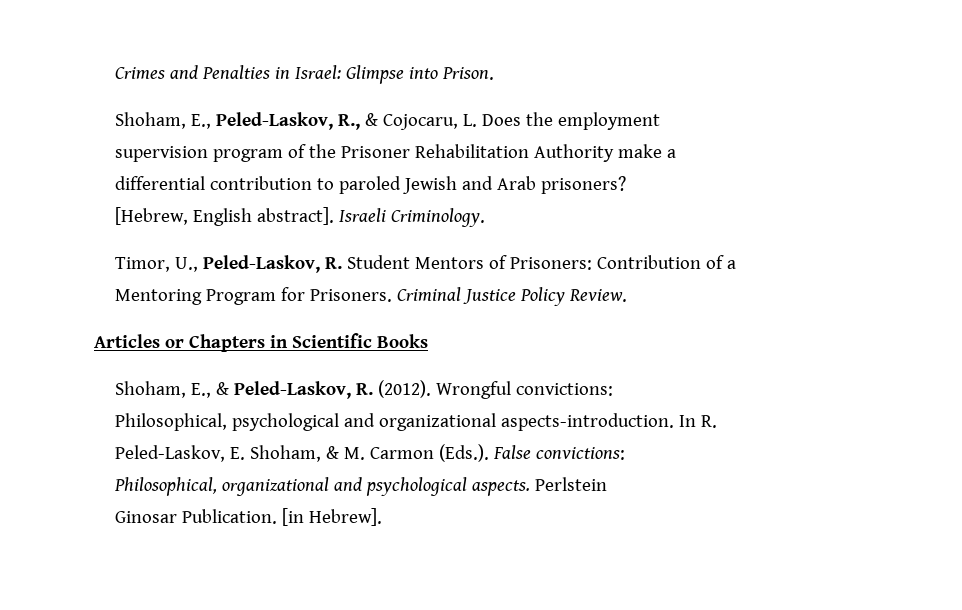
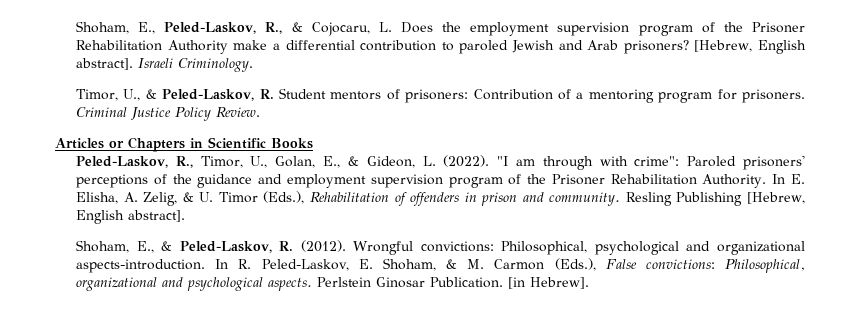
[115,65,495,84] Crimes and Penalties in Israel: Glimpse into Prison. // -> (76, 27) none
(661, 121) // -> (550, 29) none
(677, 153) // -> (280, 46) none
(627, 185) // -> (689, 47) none
(199, 264) none -> [145,89,157,99] &
[415,255,593,270] Mentors of Prisoners: -> [330,89,469,103] mentors of prisoners:
[115,287,393,305] // Mentoring Program for Prisoners. -> [588,89,806,103] mentoring program for prisoners.
(428, 341) none -> [76,155,805,170] [76,174,805,188] [76,191,806,206] [76,210,186,224] // Peled-Laskov, R., Timor, U., Golan, E., & Gideon, L. (2022). "I am through with crime": Paroled prisoners' perceptions of the guidance and employment supervision program of the Prisoner Rehabilitation Authority. In E. Elisha, A. Zelig, & U. Timor (Eds.), Rehabilitation of offenders in prison and community. Resling Publishing [Hebrew, English abstract].
(614, 389) // -> (494, 246) none
(718, 421) // -> (252, 264) none
[439,444,490,462] (Eds.). -> [554,258,596,271] (Eds.),
(626, 453) // -> (715, 264) none
(608, 484) // -> (372, 282) none

